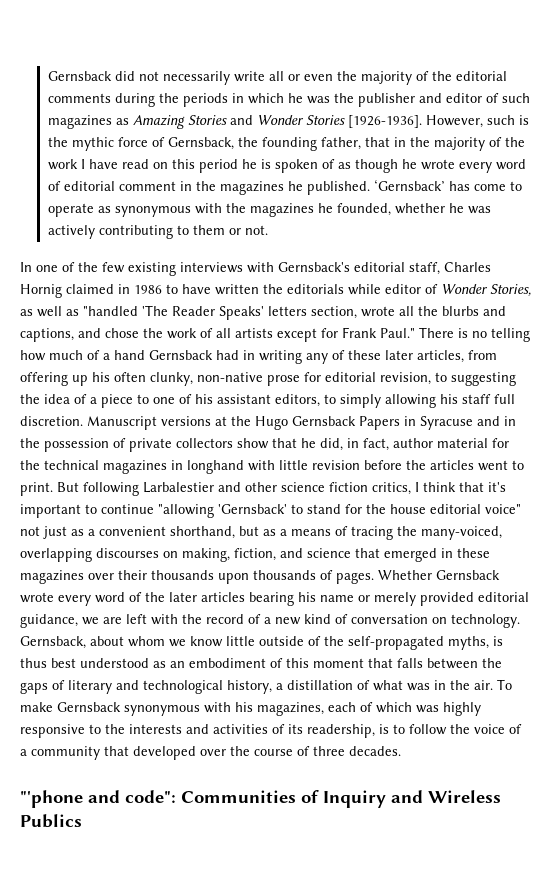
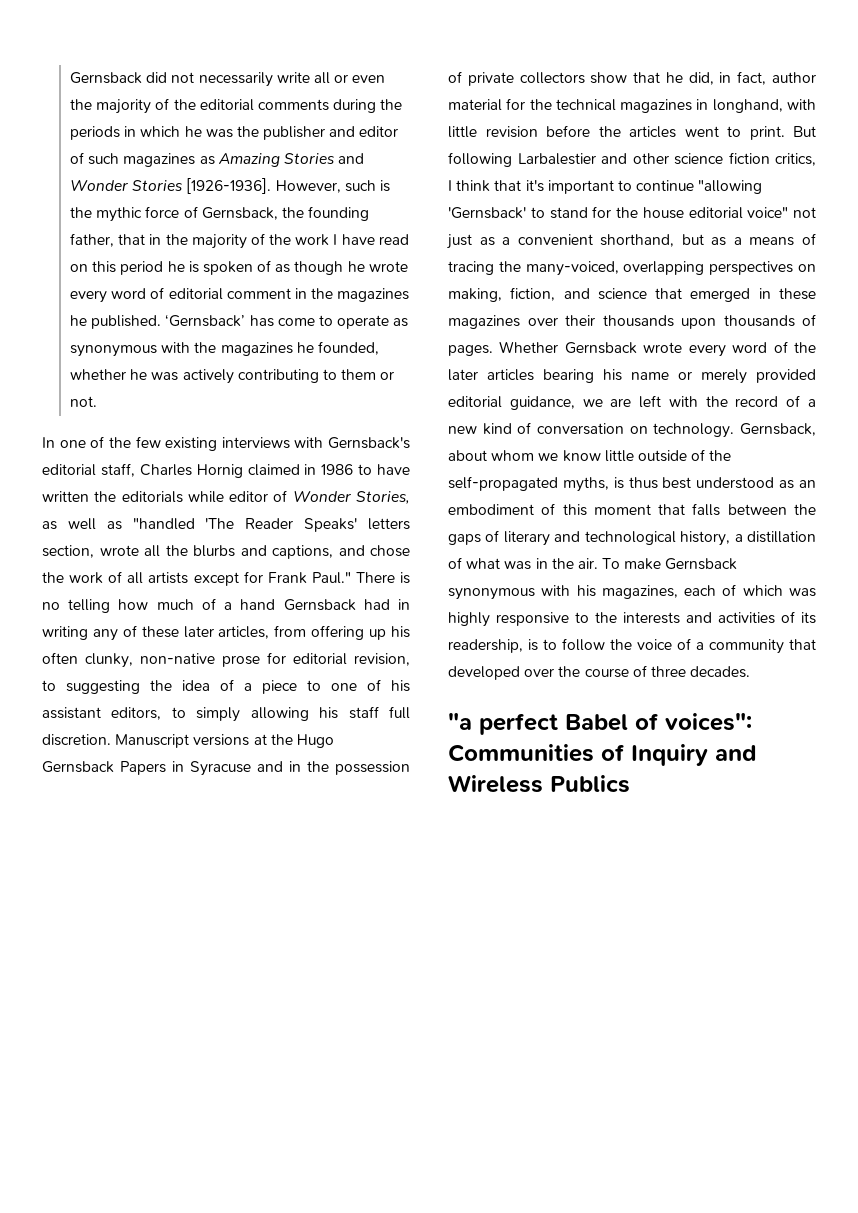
[187,460,244,474] longhand -> [712,99,783,113] longhand,
[96,548,159,558] discourses -> [709,261,794,275] perspectives
[20,790,176,808] "'phone and code": -> [448,713,752,735] "a perfect Babel of voices":

